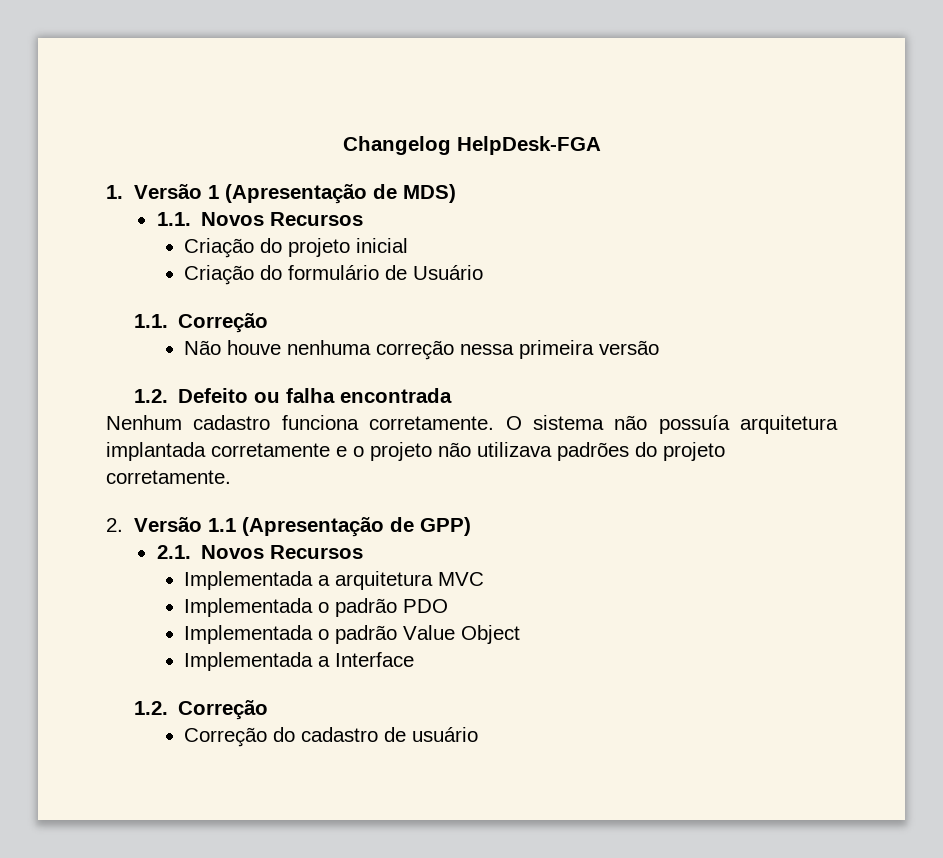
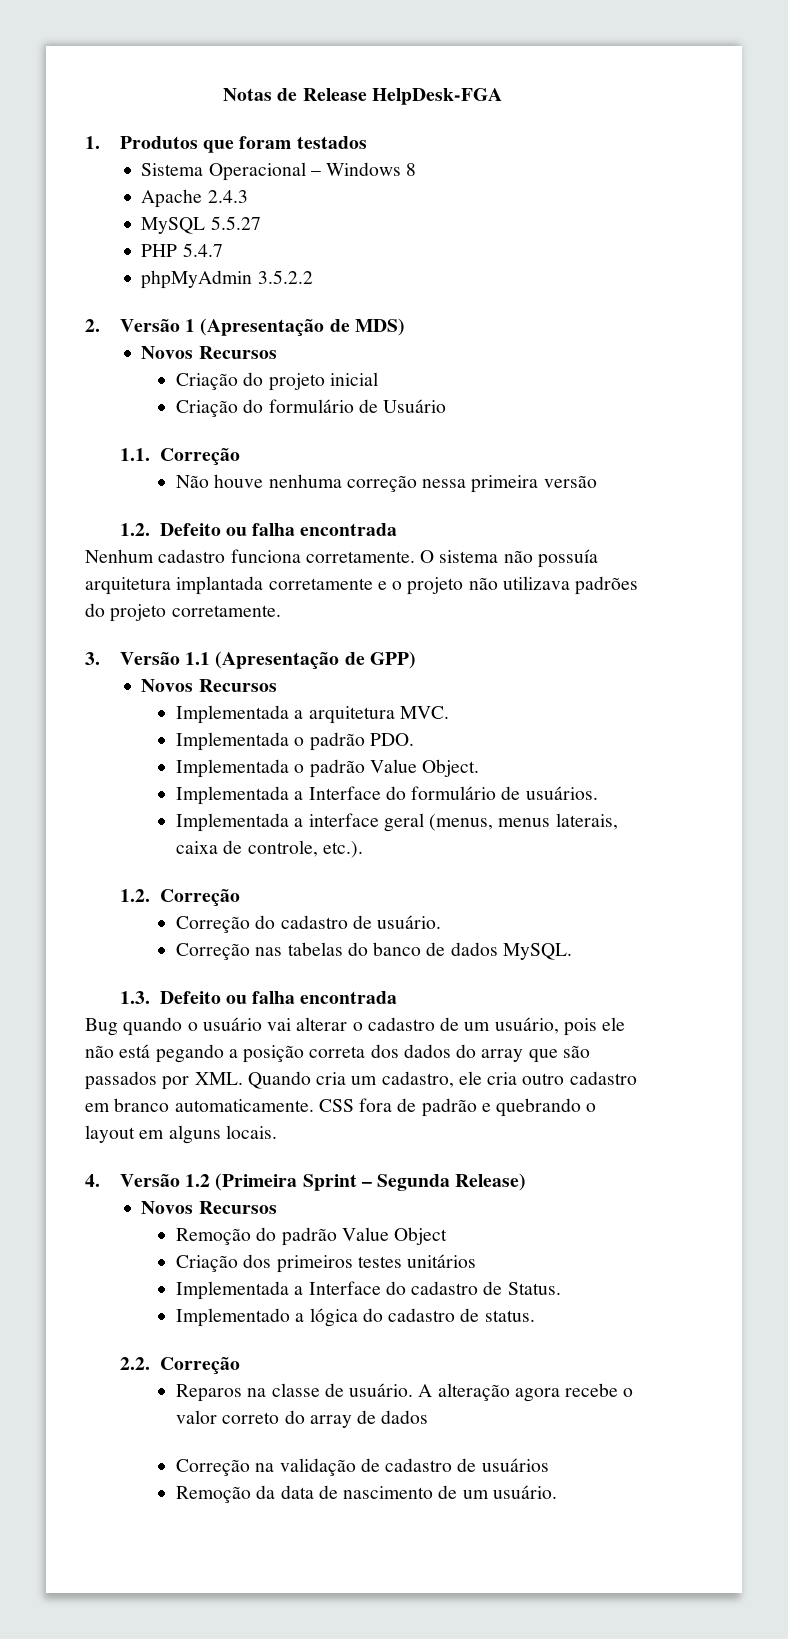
[342,136,601,155] [106,185,123,199] Changelog HelpDesk-FGA // 1. -> [223,88,502,105] [85,136,367,153] [141,162,417,181] [141,189,248,208] [141,216,261,234] [141,243,223,257] [141,270,313,289] [85,319,100,332] Notas de Release HelpDesk-FGA // 1. Produtos que foram testados // Sistema Operacional – Windows 8 // Apache 2.4.3 // MySQL 5.5.27 // PHP 5.4.7 // phpMyAdmin 3.5.2.2 // 2.
[156,212,191,226] 1.1. -> (405, 327) none
[106,518,123,532] 2. -> [85,652,100,665] 3.
[156,545,191,559] 2.1. -> (416, 660) none
[438,572,485,586] [184,598,449,617] MVC // Implementada o padrão PDO -> [399,706,449,719] [176,732,414,751] MVC. // Implementada o padrão PDO.
[461,625,521,644] [184,652,415,671] Object // Implementada a Interface -> [422,759,480,777] [176,786,598,805] [176,813,618,832] [176,840,363,858] Object. // Implementada a Interface do formulário de usuários. // Implementada a interface geral (menus, menus laterais, caixa de controle, etc.).
[412,727,479,742] usuário -> [377,915,442,929] [176,942,572,960] [119,991,398,1004] [85,1017,626,1036] [85,1044,590,1063] [85,1071,637,1090] [85,1098,597,1117] [85,1125,277,1144] [85,1173,527,1191] [141,1201,277,1214] [176,1227,448,1246] [176,1254,477,1273] [176,1281,561,1300] [176,1308,535,1327] [119,1357,240,1374] [176,1383,634,1402] [176,1410,429,1428] [176,1458,549,1476] [176,1485,557,1503] usuário. // Correção nas tabelas do banco de dados MySQL. // 1.3. Defeito ou falha encontrada // Bug quando o usuário vai alterar o cadastro de um usuário, pois ele não está pegando a posição correta dos dados do array que são passados por XML. Quando cria um cadastro, ele cria outro cadastro em branco automaticamente. CSS fora de padrão e quebrando o layout em alguns locais. // 4. Versão 1.2 (Primeira Sprint – Segunda Release) // Novos Recursos // Remoção do padrão Value Object // Criação dos primeiros testes unitários // Implementada a Interface do cadastro de Status. // Implementado a lógica do cadastro de status. // 2.2. Correção // Reparos na classe de usuário. A alteração agora recebe o valor correto do array de dados // Correção na validação de cadastro de usuários // Remoção da data de nascimento de um usuário.

